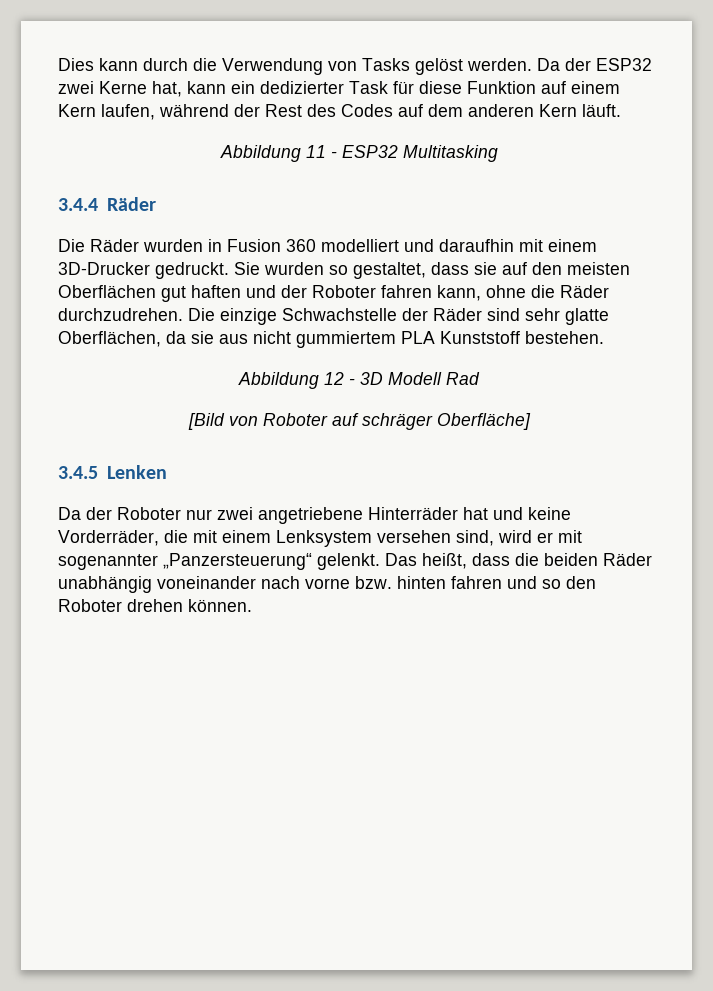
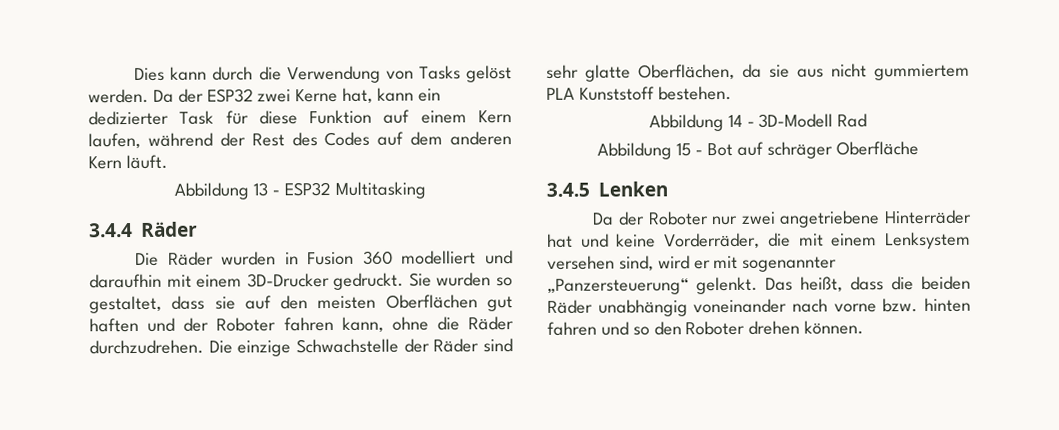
[305,145,326,158] 11 -> [253,182,269,197] 13
[324,372,480,385] [187,413,328,430] 12 - 3D Modell Rad // [Bild von Roboter -> [727,113,868,128] [597,142,733,160] 14 - 3D-Modell Rad // Abbildung 15 - Bot
[436,413,531,430] Oberfläche] -> [835,141,919,156] Oberfläche

